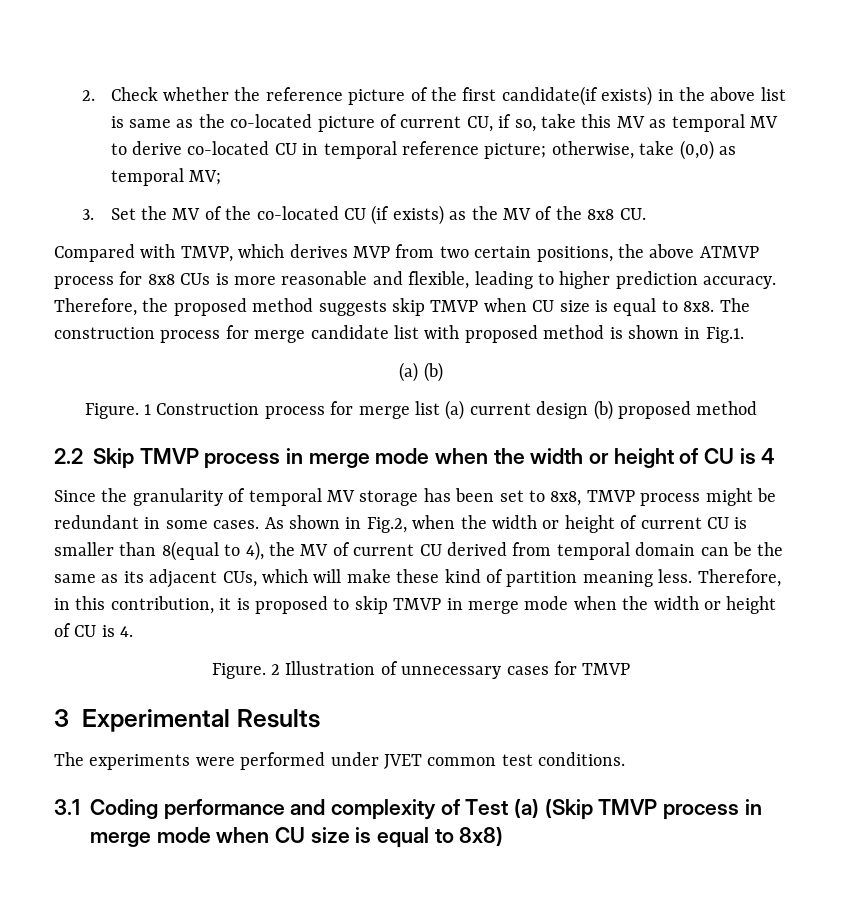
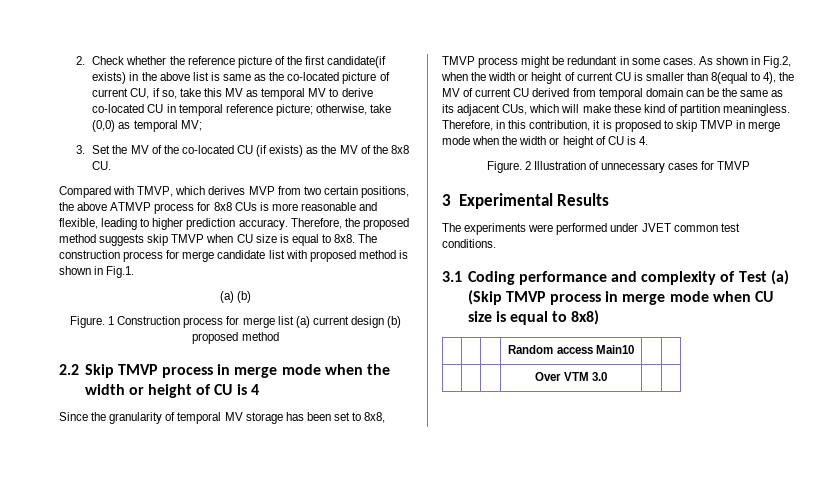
[582,569,693,587] meaning less. -> [723,104,791,116] meaningless.
(504, 836) none -> [508,345,634,354] [535,372,607,381] // | | | Random access Main10 | | // | | | Over VTM 3.0 | |

